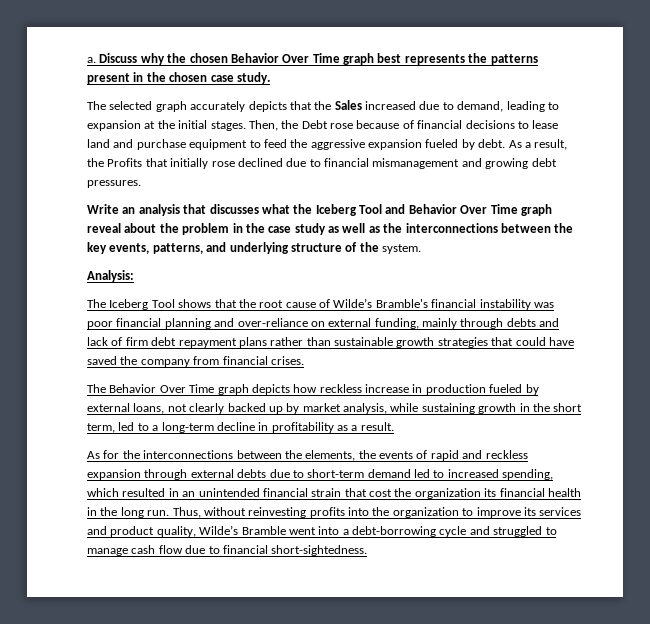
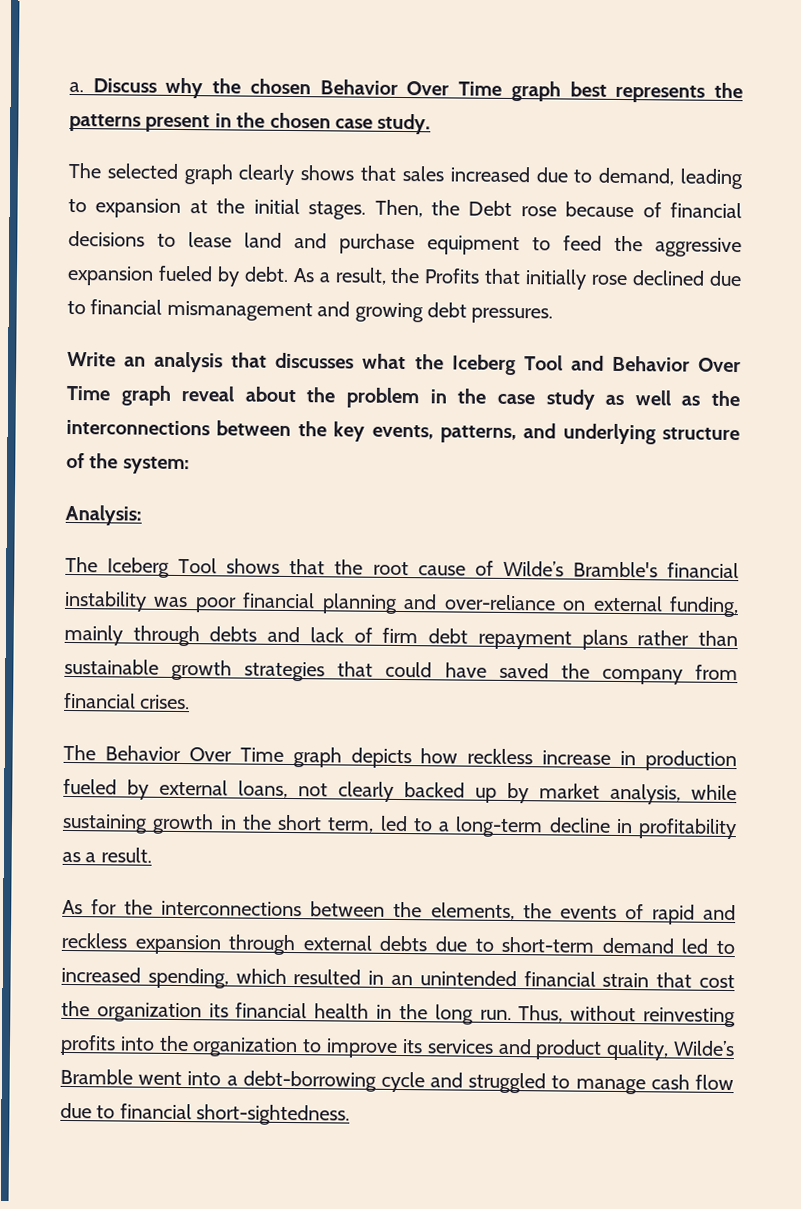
[190,100,362,112] accurately depicts that the Sales -> [238,164,444,186] clearly shows that sales
[382,244,421,254] system. -> [122,456,190,475] system:

